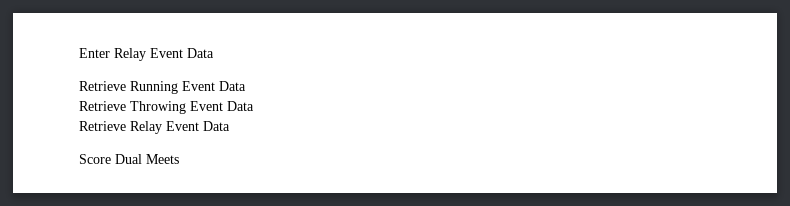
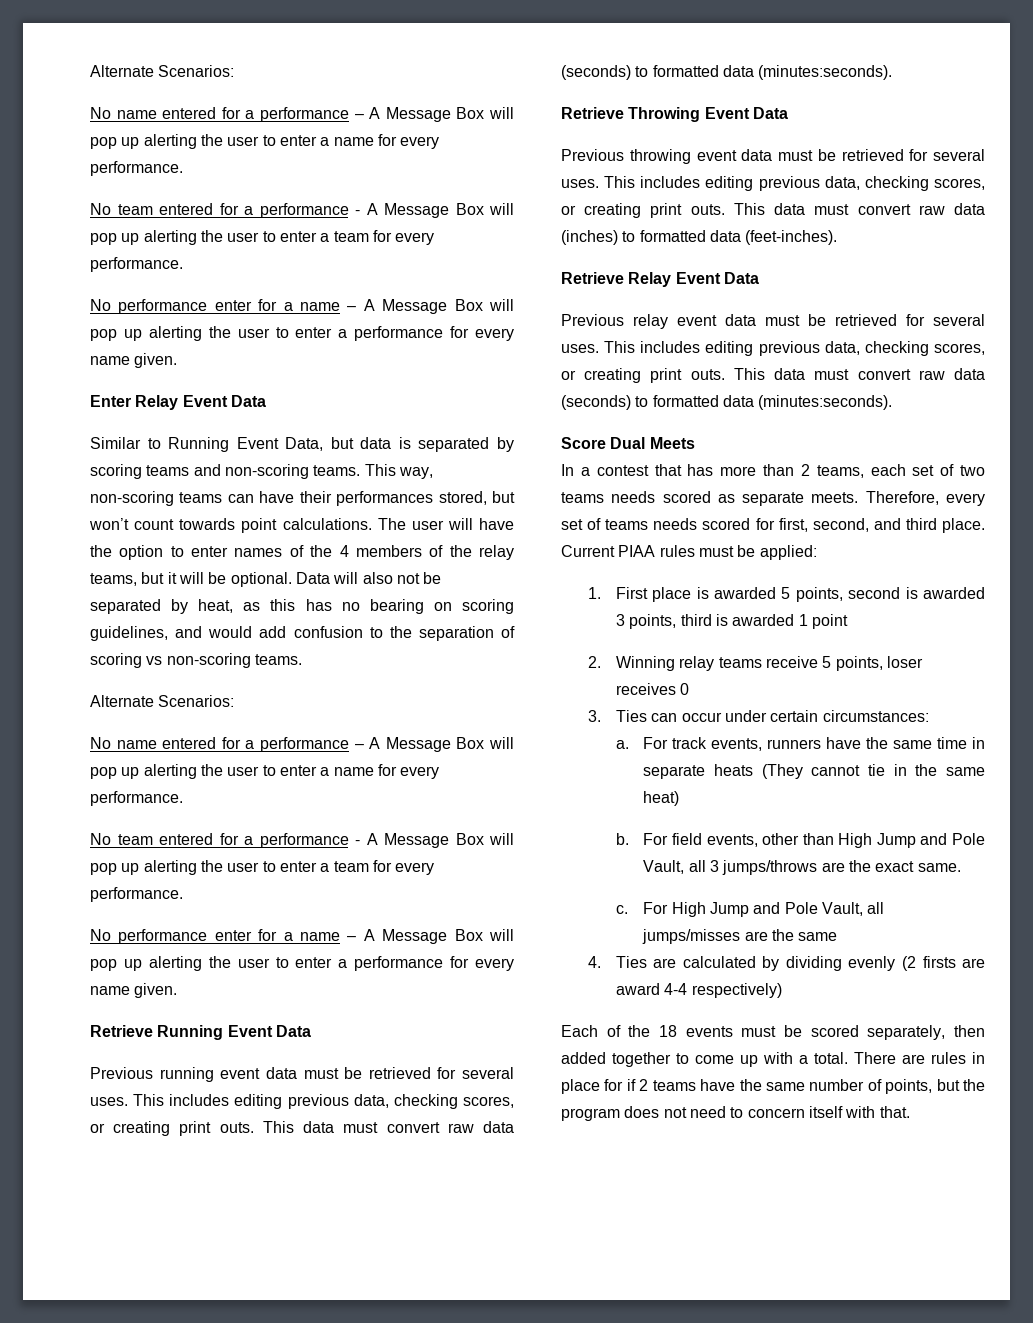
[79,48,214,61] [79,81,246,94] [79,101,254,114] [79,121,230,134] [79,154,179,164] Enter Relay Event Data // Retrieve Running Event Data // Retrieve Throwing Event Data // Retrieve Relay Event Data // Score Dual Meets -> [90,65,235,77] [90,107,515,122] [90,134,440,149] [90,161,183,176] [90,203,514,218] [90,230,435,245] [90,257,183,272] [90,299,514,314] [90,326,514,341] [90,353,178,368] [90,395,266,410] [90,437,514,452] [90,464,433,479] [90,491,515,506] [89,518,514,533] [90,545,515,560] [90,572,442,587] [90,599,514,614] [90,626,515,641] [90,653,302,668] [90,695,235,707] [90,737,515,752] [90,764,440,779] [90,791,183,806] [90,833,514,848] [90,860,435,875] [90,887,183,902] [90,929,514,944] [90,956,514,971] [90,983,178,998] [90,1025,311,1040] [90,1067,514,1082] [90,1094,514,1109] [90,1121,514,1136] [561,65,893,80] [561,107,788,122] [561,149,985,164] [561,176,985,191] [561,203,985,218] [561,230,838,245] [561,272,759,287] [561,314,985,329] [561,341,985,356] [561,368,985,383] [561,395,893,410] [561,437,695,449] [561,464,985,478] [561,491,985,506] [561,518,985,533] [561,545,817,560] [588,587,985,602] [615,614,848,629] [588,656,923,671] [615,683,690,695] [588,710,929,722] [615,737,986,751] [643,764,985,779] [643,791,680,806] [615,833,986,848] [643,860,961,875] [615,902,885,917] [642,929,838,944] [588,956,985,971] [615,983,782,998] [561,1025,985,1040] [561,1052,985,1067] [561,1079,985,1094] [561,1106,910,1121] Alternate Scenarios: // No name entered for a performance – A Message Box will pop up alerting the user to enter a name for every performance. // No team entered for a performance - A Message Box will pop up alerting the user to enter a team for every performance. // No performance enter for a name – A Message Box will pop up alerting the user to enter a performance for every name given. // Enter Relay Event Data // Similar to Running Event Data, but data is separated by scoring teams and non-scoring teams. This way, non-scoring teams can have their performances stored, but won’t count towards point calculations. The user will have the option to enter names of the 4 members of the relay teams, but it will be optional. Data will also not be separated by heat, as this has no bearing on scoring guidelines, and would add confusion to the separation of scoring vs non-scoring teams. // Alternate Scenarios: // No name entered for a performance – A Message Box will pop up alerting the user to enter a name for every performance. // No team entered for a performance - A Message Box will pop up alerting the user to enter a team for every performance. // No performance enter for a name – A Message Box will pop up alerting the user to enter a performance for every name given. // Retrieve Running Event Data // Previous running event data must be retrieved for several uses. This includes editing previous data, checking scores, or creating print outs. This data must convert raw data (seconds) to formatted data (minutes:seconds). // Retrieve Throwing Event Data // Previous throwing event data must be retrieved for several uses. This includes editing previous data, checking scores, or creating print outs. This data must convert raw data (inches) to formatted data (feet-inches). // Retrieve Relay Event Data // Previous relay event data must be retrieved for several uses. This includes editing previous data, checking scores, or creating print outs. This data must convert raw data (seconds) to formatted data (minutes:seconds). // Score Dual Meets // In a contest that has more than 2 teams, each set of two teams needs scored as separate meets. Therefore, every set of teams needs scored for first, second, and third place. Current PIAA rules must be applied: // 1. First place is awarded 5 points, second is awarded 3 points, third is awarded 1 point // 2. Winning relay teams receive 5 points, loser receives 0 // 3. Ties can occur under certain circumstances: // a. For track events, runners have the same time in separate heats (They cannot tie in the same heat) // b. For field events, other than High Jump and Pole Vault, all 3 jumps/throws are the exact same. // c. For High Jump and Pole Vault, all jumps/misses are the same // 4. Ties are calculated by dividing evenly (2 firsts are award 4-4 respectively) // Each of the 18 events must be scored separately, then added together to come up with a total. There are rules in place for if 2 teams have the same number of points, but the program does not need to concern itself with that.

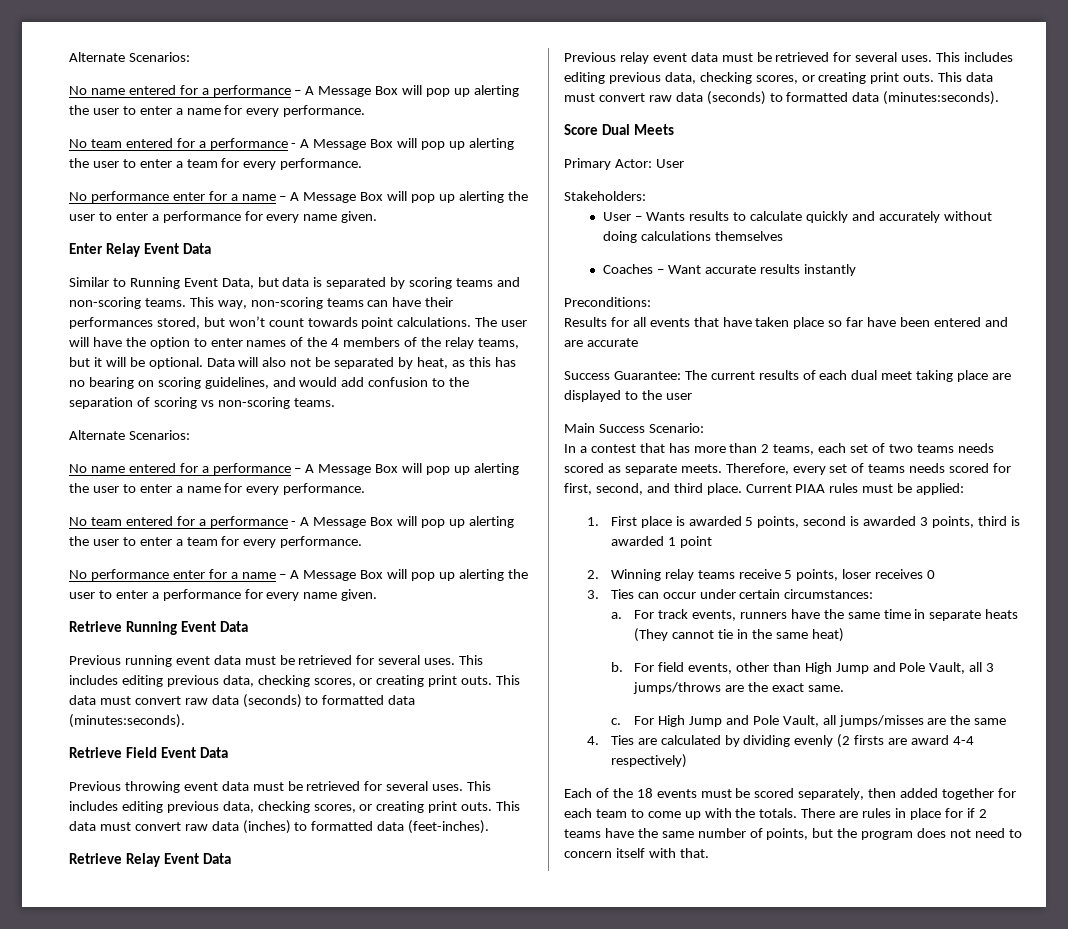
[628,107,701,122] Throwing -> [125,747,157,758] Field
(695, 443) none -> [564,158,684,170] [564,191,646,201] [603,211,992,223] [603,231,784,243] [603,264,856,276] [564,297,651,307] [564,317,1008,329] [564,338,638,347] [564,370,1012,382] [564,390,692,402] [564,423,704,433] // Primary Actor: User // Stakeholders: // User – Wants results to calculate quickly and accurately without doing calculations themselves // Coaches – Want accurate results instantly // Preconditions: // Results for all events that have taken place so far have been entered and are accurate // Success Guarantee: The current results of each dual meet taking place are displayed to the user // Main Success Scenario:
(671, 1059) none -> [997,788,1016,798] [564,808,627,818] for each team
[799,1052,848,1064] a total. -> [735,808,798,818] the totals.

